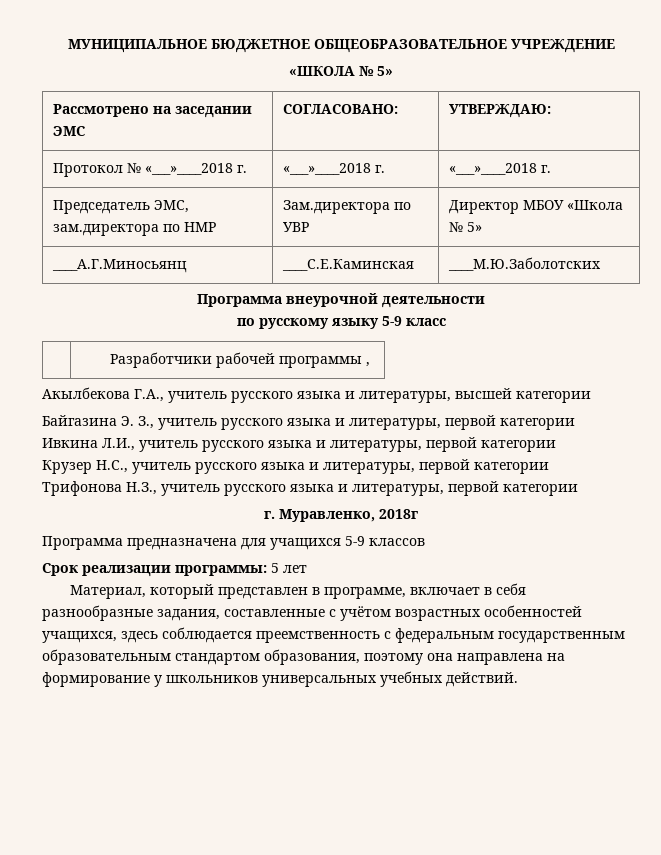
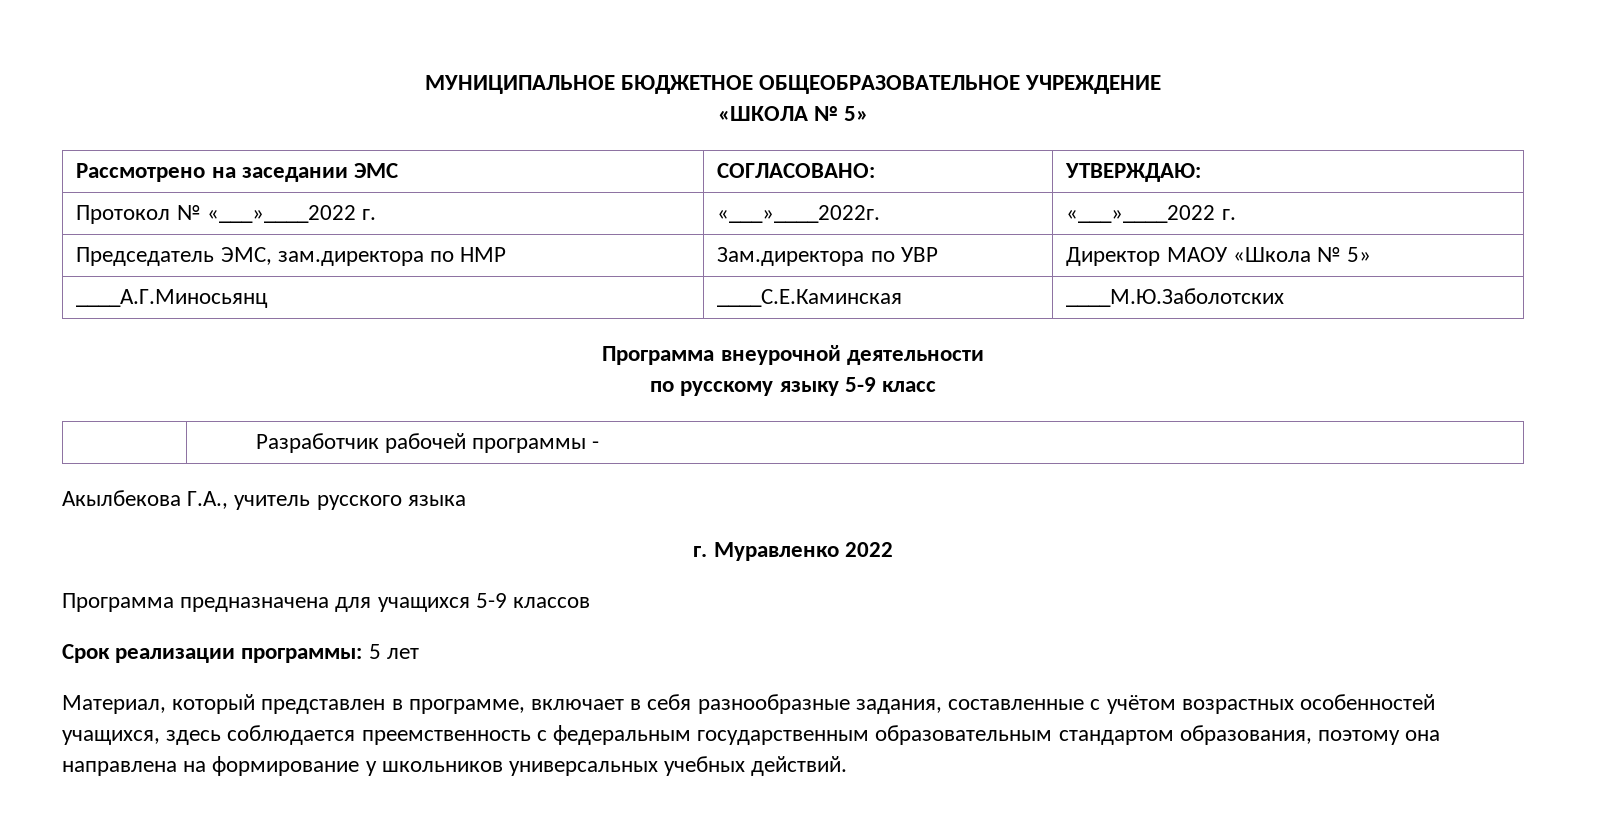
[144,163,247,175] [282,163,385,175] [448,163,537,175] «___»____2018 г. | «___»____2018 г. | «___»____2018 -> [206,205,377,223] [717,205,881,223] [1066,205,1216,223] «___»____2022 г. | «___»____2022г. | «___»____2022
[522,200,564,210] МБОУ -> [1166,247,1228,262] МАОУ
[110,352,213,368] Разработчики -> [255,433,379,453] Разработчик
[366,362,371,367] , -> [592,441,600,449] -
[345,388,591,403] [42,415,575,430] [42,437,556,452] [42,459,549,474] [42,481,578,496] [264,509,418,522] и литературы, высшей категории // Байгазина Э. З., учитель русского языка и литературы, первой категории // Ивкина Л.И., учитель русского языка и литературы, первой категории // Крузер Н.С., учитель русского языка и литературы, первой категории // Трифонова Н.З., учитель русского языка и литературы, первой категории // г. Муравленко, 2018г -> [693,542,893,561] // г. Муравленко 2022

